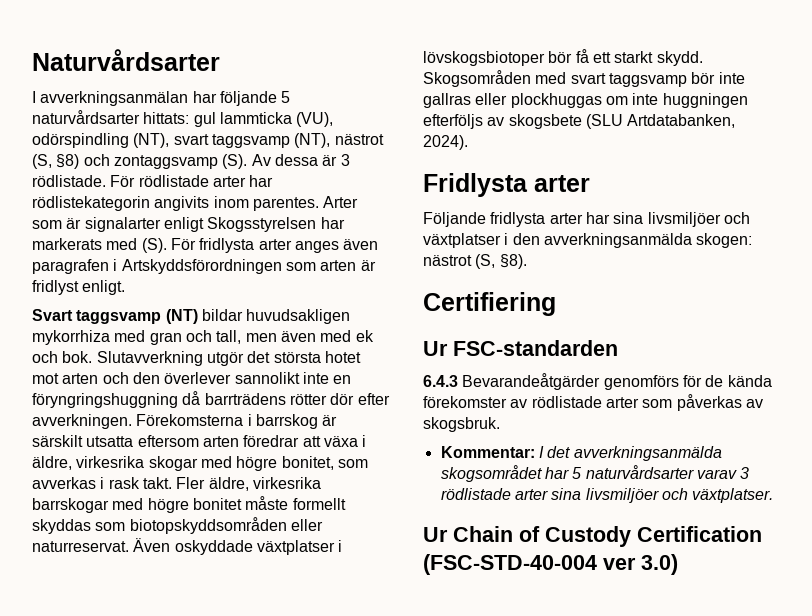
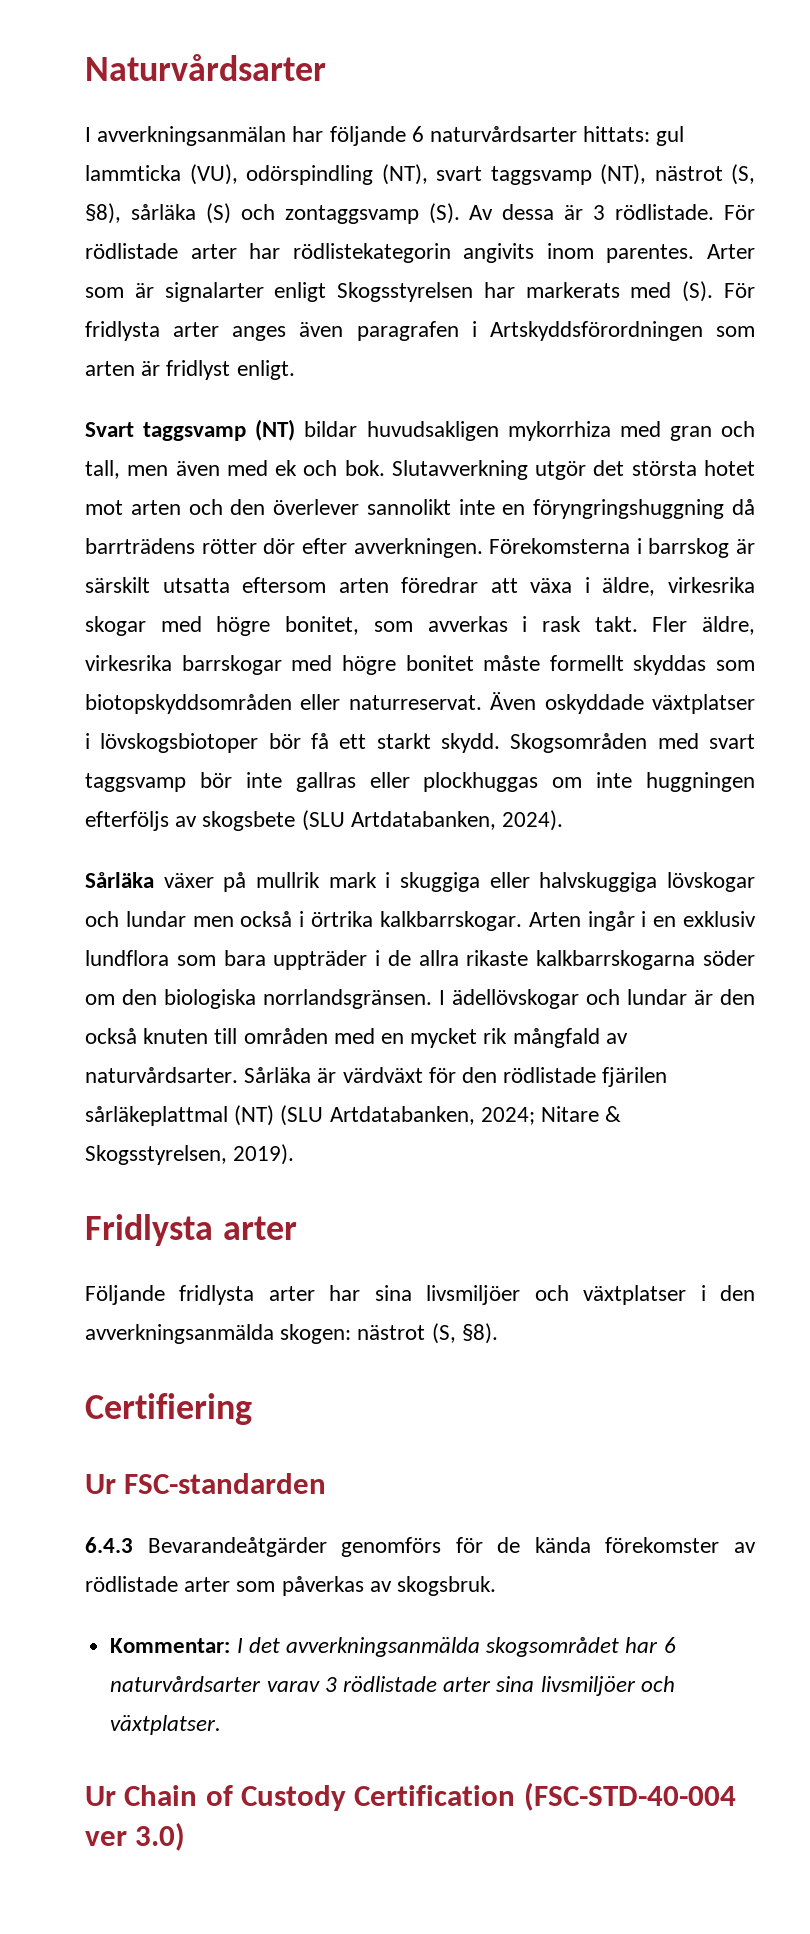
[281,91,291,103] 5 -> [411,126,424,142] 6
[56,154,80,169] §8) -> [85,203,231,224] §8), sårläka (S)
(468, 142) none -> [85,872,755,892] [85,911,757,931] [85,950,755,970] [85,989,755,1009] [85,1028,628,1048] [85,1067,668,1087] [85,1105,622,1126] [85,1144,295,1165] // Sårläka växer på mullrik mark i skuggiga eller halvskuggiga lövskogar och lundar men också i örtrika kalkbarrskogar. Arten ingår i en exklusiv lundflora som bara uppträder i de allra rikaste kalkbarrskogarna söder om den biologiska norrlandsgränsen. I ädellövskogar och lundar är den också knuten till områden med en mycket rik mångfald av naturvårdsarter. Sårläka är värdväxt för den rödlistade fjärilen sårläkeplattmal (NT) (SLU Artdatabanken, 2024; Nitare & Skogsstyrelsen, 2019).
[572,467,582,479] 5 -> [663,1637,676,1653] 6

